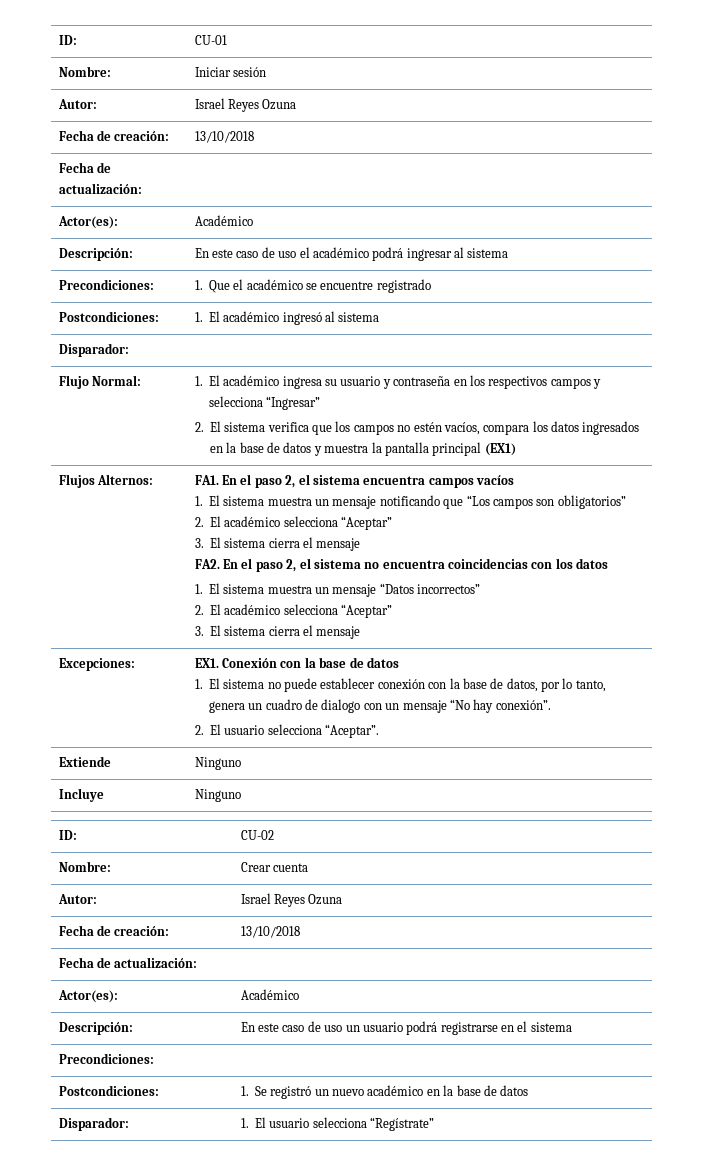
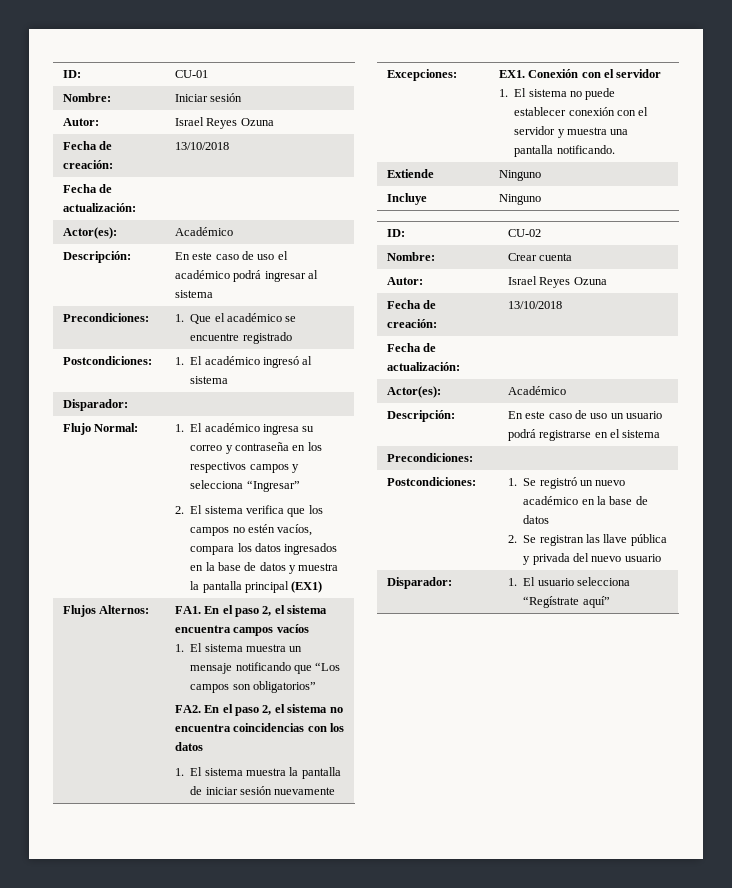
[340,376,381,386] usuario -> [190,445,223,451] correo
[194,516,393,530] [194,537,361,551] // 2. El académico selecciona “Aceptar” // 3. El sistema cierra el mensaje -> (316, 687) none
[315,583,481,597] [194,604,393,618] [194,625,361,639] un mensaje “Datos incorrectos” // 2. El académico selecciona “Aceptar” // 3. El sistema cierra el mensaje -> [289,767,341,779] [190,786,336,795] la pantalla de iniciar sesión nuevamente
[304,657,399,668] la base de datos -> [604,69,662,78] el servidor
[449,678,606,692] [208,699,551,713] [194,724,380,738] la base de datos, por lo tanto, genera un cuadro de dialogo con un mensaje “No hay conexión”. // 2. El usuario selecciona “Aceptar”. -> [638,107,649,116] [514,126,629,138] [514,145,615,157] el servidor y muestra una pantalla notificando.
(529, 1090) none -> [507,534,667,546] [523,553,661,565] // 2. Se registran las llave pública y privada del nuevo usuario
[370,1117,435,1131] “Regístrate” -> [523,596,610,608] “Regístrate aquí”

